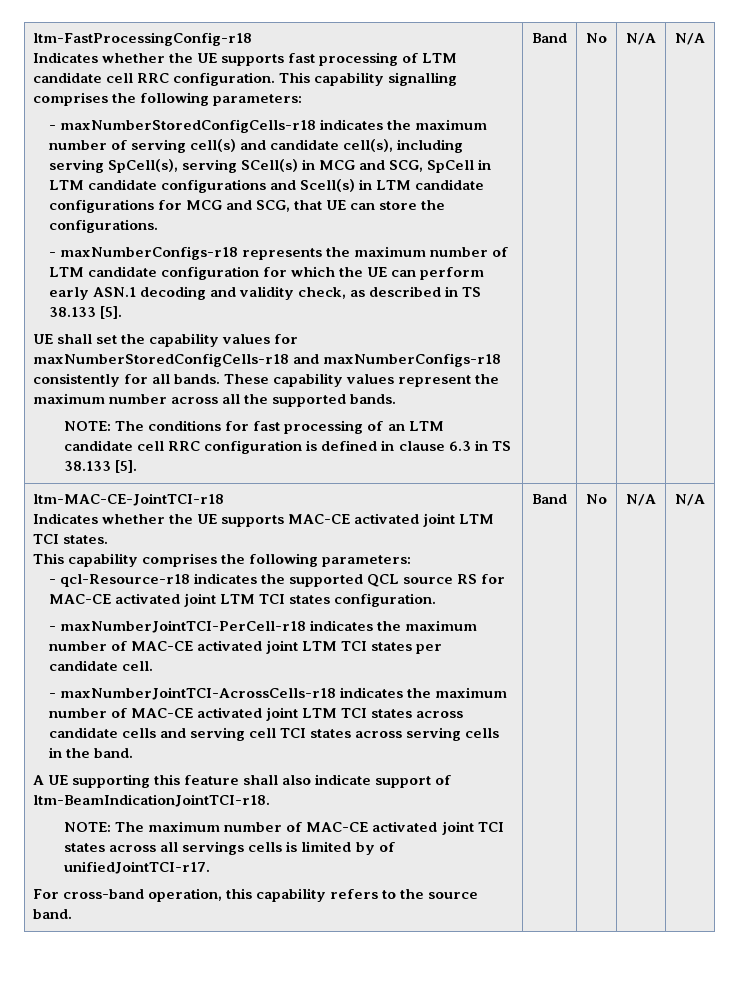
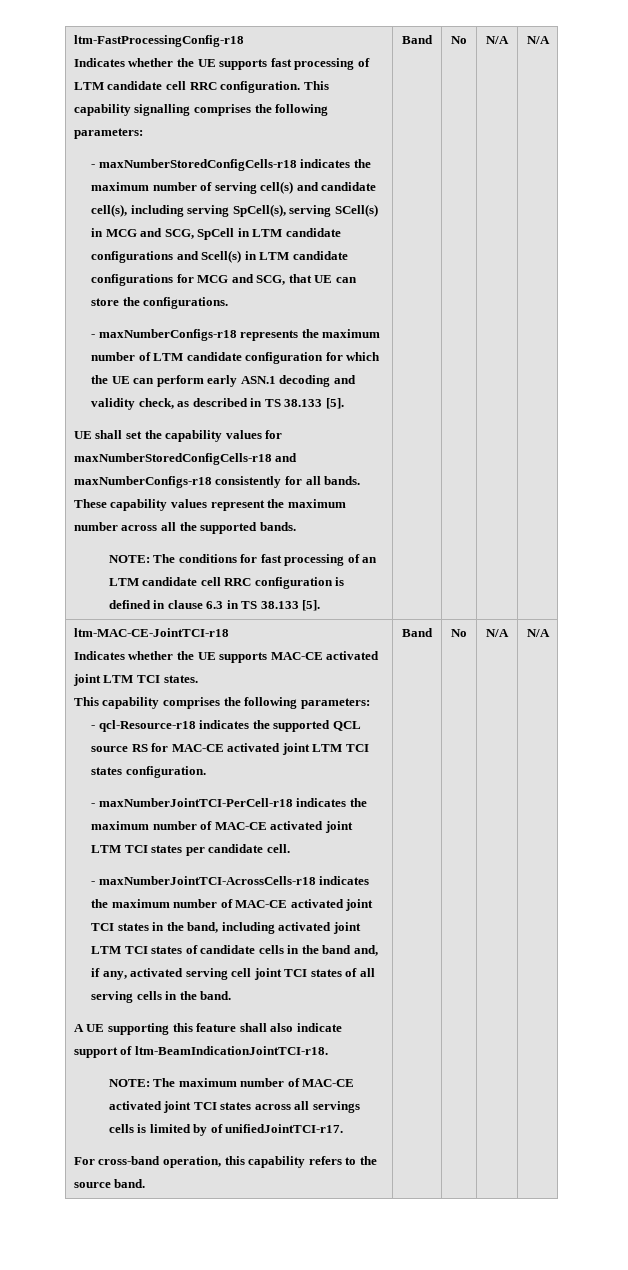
[301,708,463,718] LTM TCI states across -> [91,922,361,934] [91,945,198,954] TCI states in the band, including activated joint LTM TCI states of
[159,728,186,738] and -> [287,945,378,956] [91,968,184,980] in the band and, if any, activated
[279,728,402,738] TCI states across -> [253,968,375,980] joint TCI states of all

